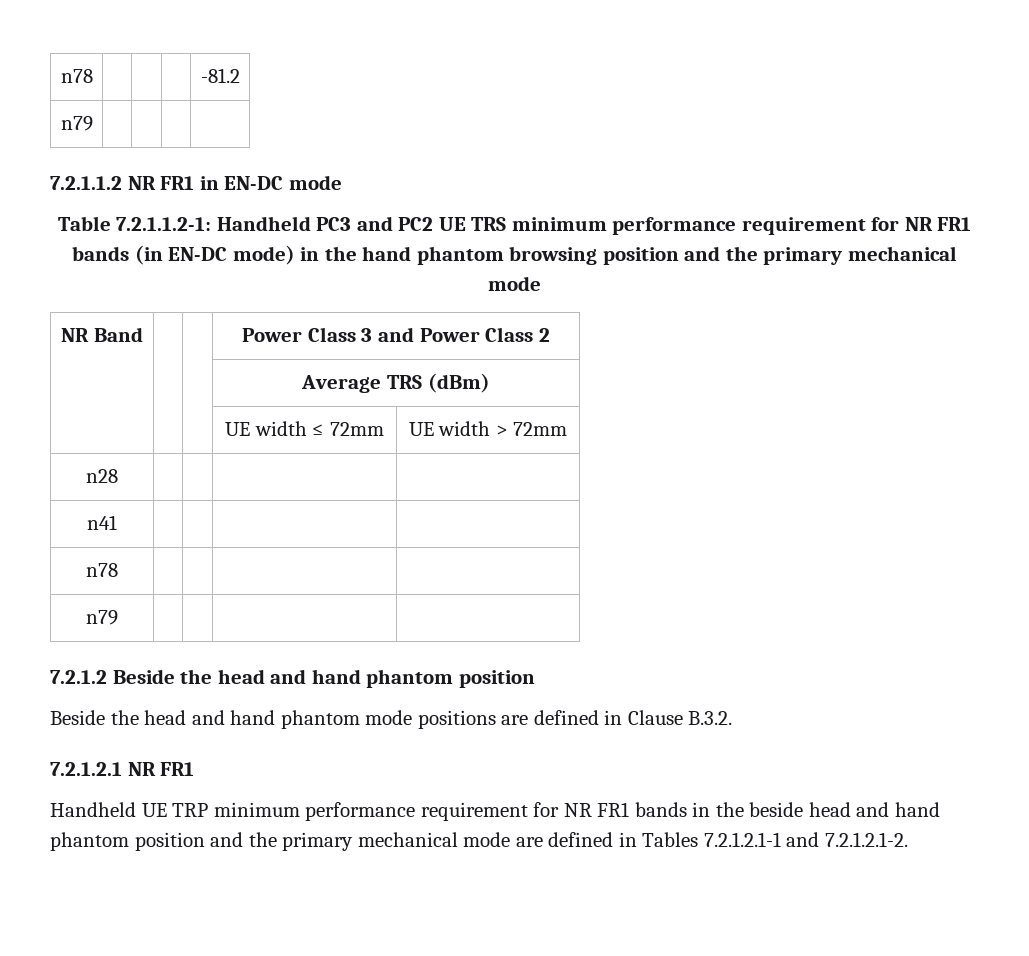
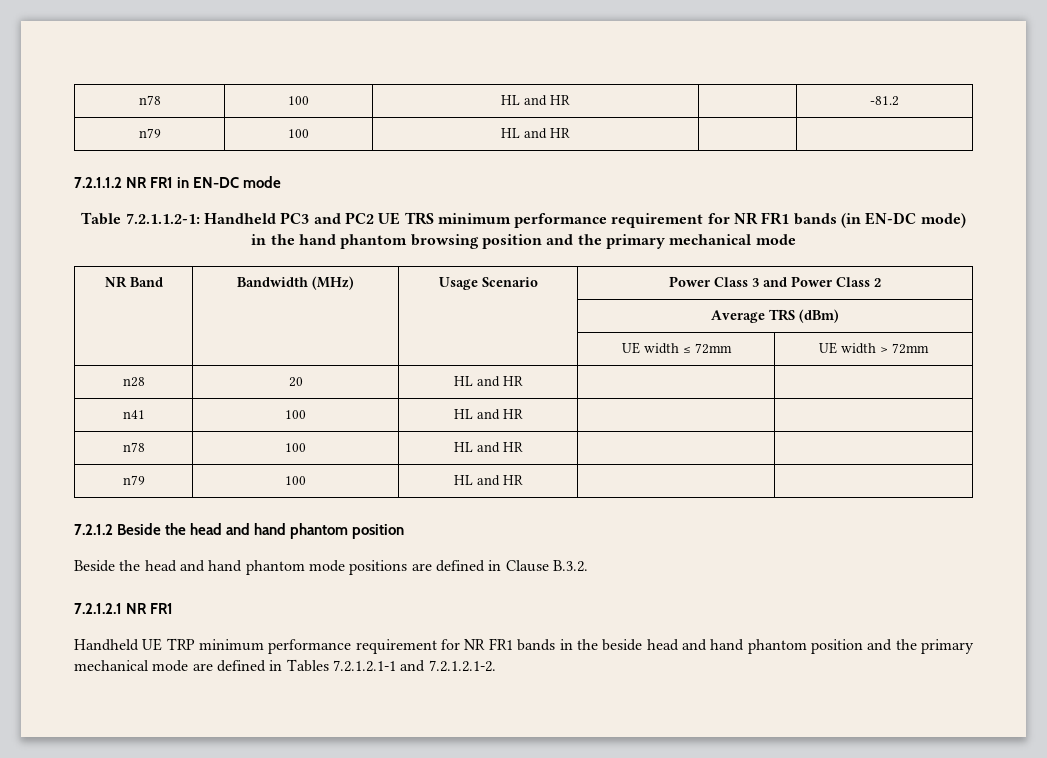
[60,69,93,83] [200,68,240,83] [60,116,93,131] n78 | | | | -81.2 // n79 | | -> [138,95,161,105] [288,96,309,105] [501,95,570,106] [870,96,899,106] [138,128,161,138] [288,129,309,138] [501,128,570,139] n78 | 100 | HL and HR | | -81.2 // n79 | 100 | HL and HR
(143, 334) | -> [237,276,354,290] [438,277,538,290] Bandwidth (MHz) | Usage Scenario
[87,515,117,530] [86,563,118,577] [86,610,118,625] | | | // n41 | | | | // n78 | | | | // n79 | | -> [288,377,303,387] [453,376,523,387] [122,410,145,419] [285,410,306,419] [453,409,523,420] [122,442,145,452] [285,443,306,452] [453,442,523,453] [122,475,145,485] [285,476,306,485] [453,475,523,486] 20 | HL and HR | | // n41 | 100 | HL and HR | | // n78 | 100 | HL and HR | | // n79 | 100 | HL and HR

